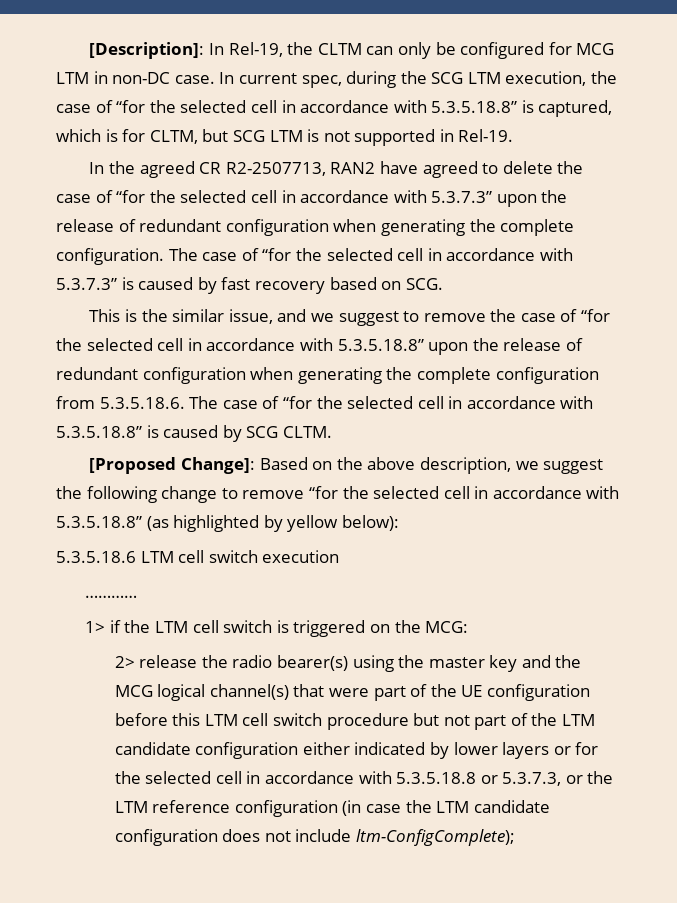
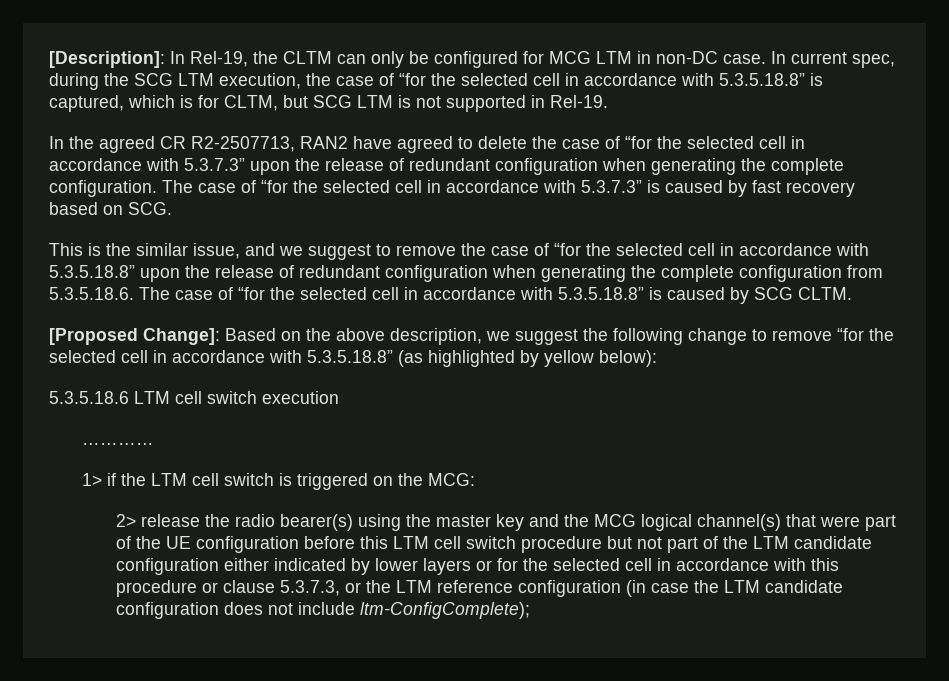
[396,772,498,784] 5.3.5.18.8 or -> [810,558,839,571] [115,580,275,597] this procedure or clause

